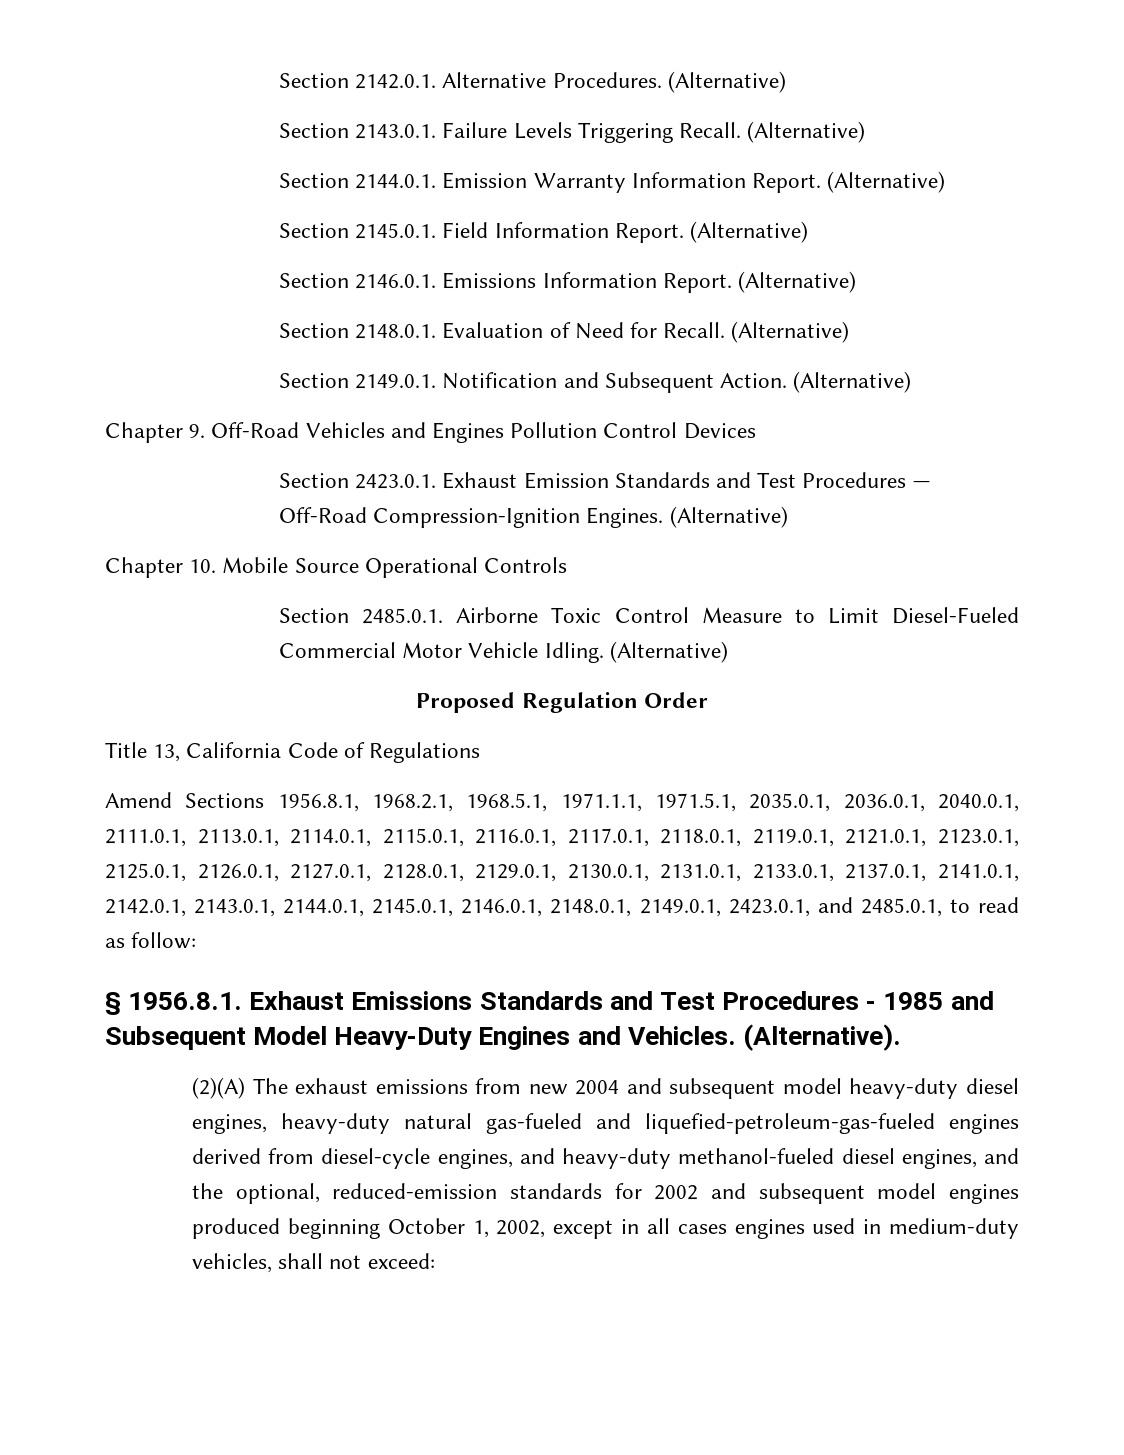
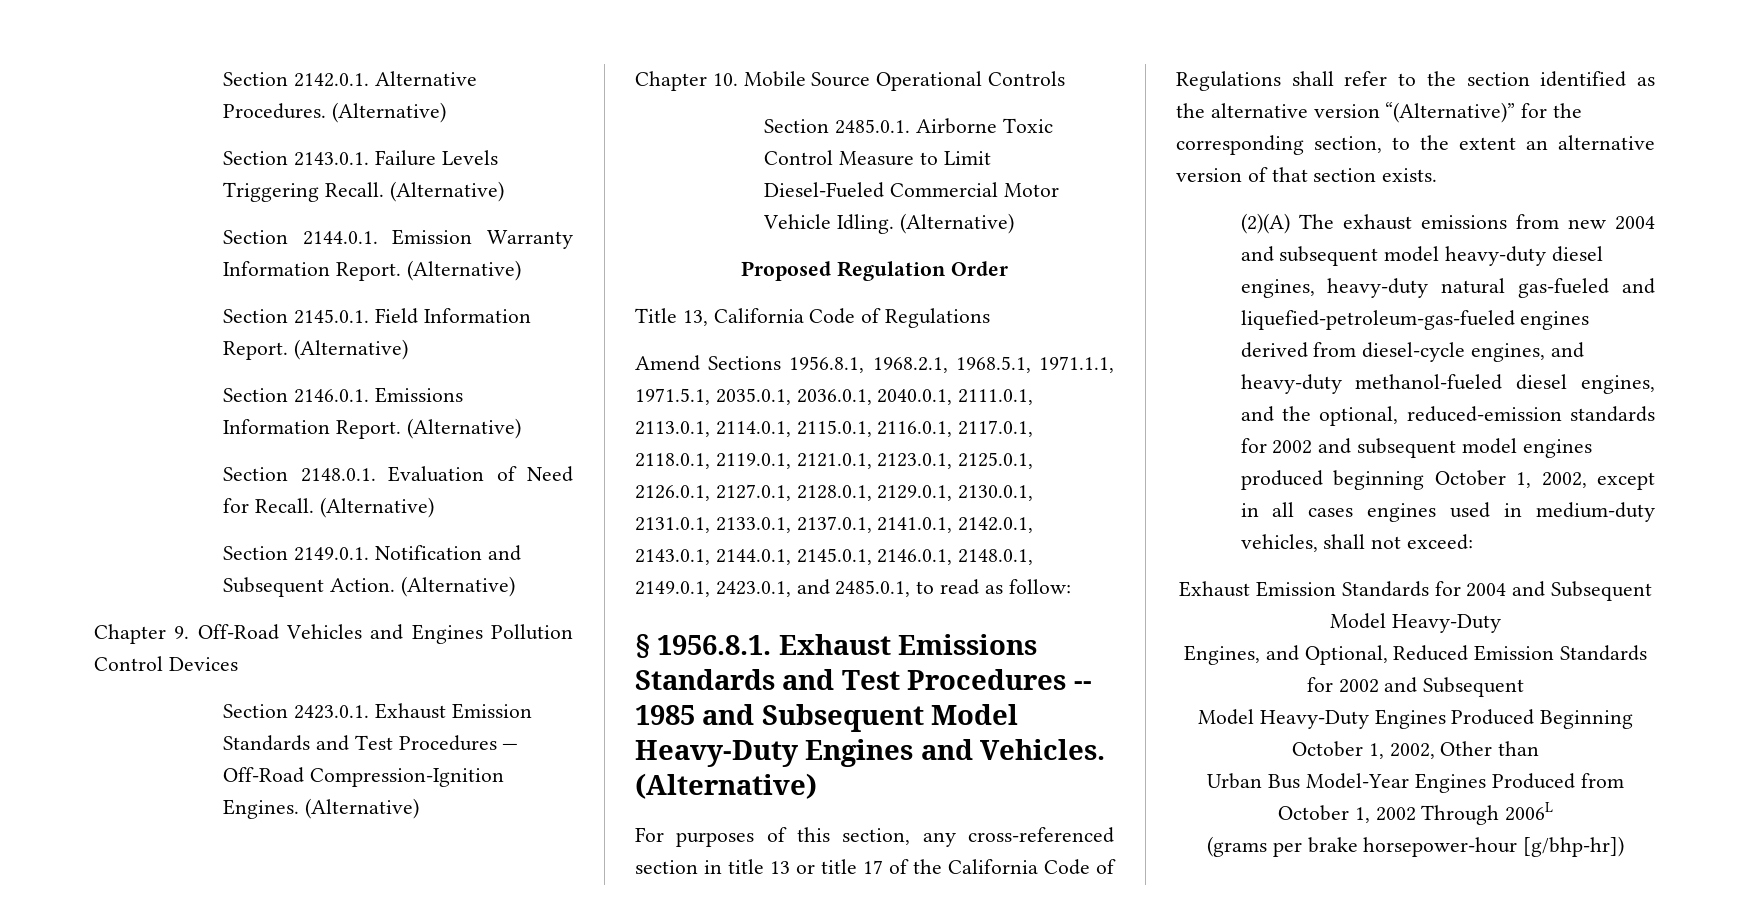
[866,1001,877,1010] - -> [1073,681,1092,690] --
[742,1024,901,1051] (Alternative). -> [635,773,817,799] [635,827,1114,847] [635,859,1116,875] [1176,71,1655,91] [1176,102,1583,123] [1176,135,1655,155] [1176,167,1438,182] (Alternative) // For purposes of this section, any cross-referenced section in title 13 or title 17 of the California Code of Regulations shall refer to the section identified as the alternative version “(Alternative)” for the corresponding section, to the extent an alternative version of that section exists.
(435, 1261) none -> [1179,581,1652,601] [1330,613,1501,633] [1183,645,1648,665] [1306,677,1525,697] [1197,709,1634,729] [1291,741,1540,759] [1207,773,1624,793] [1277,802,1554,825] [1206,836,1625,857] // Exhaust Emission Standards for 2004 and Subsequent Model Heavy-Duty // Engines, and Optional, Reduced Emission Standards for 2002 and Subsequent // Model Heavy-Duty Engines Produced Beginning October 1, 2002, Other than // Urban Bus Model-Year Engines Produced from October 1, 2002 Through 2006L // (grams per brake horsepower-hour [g/bhp-hr])

